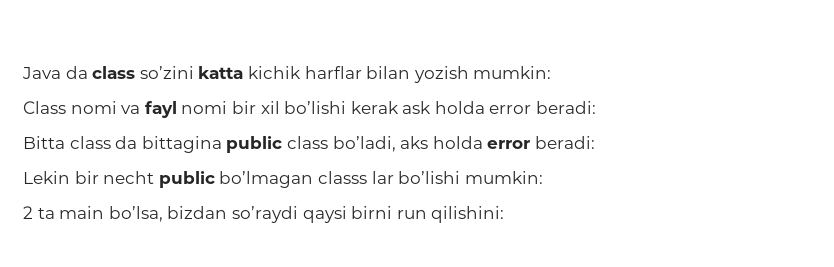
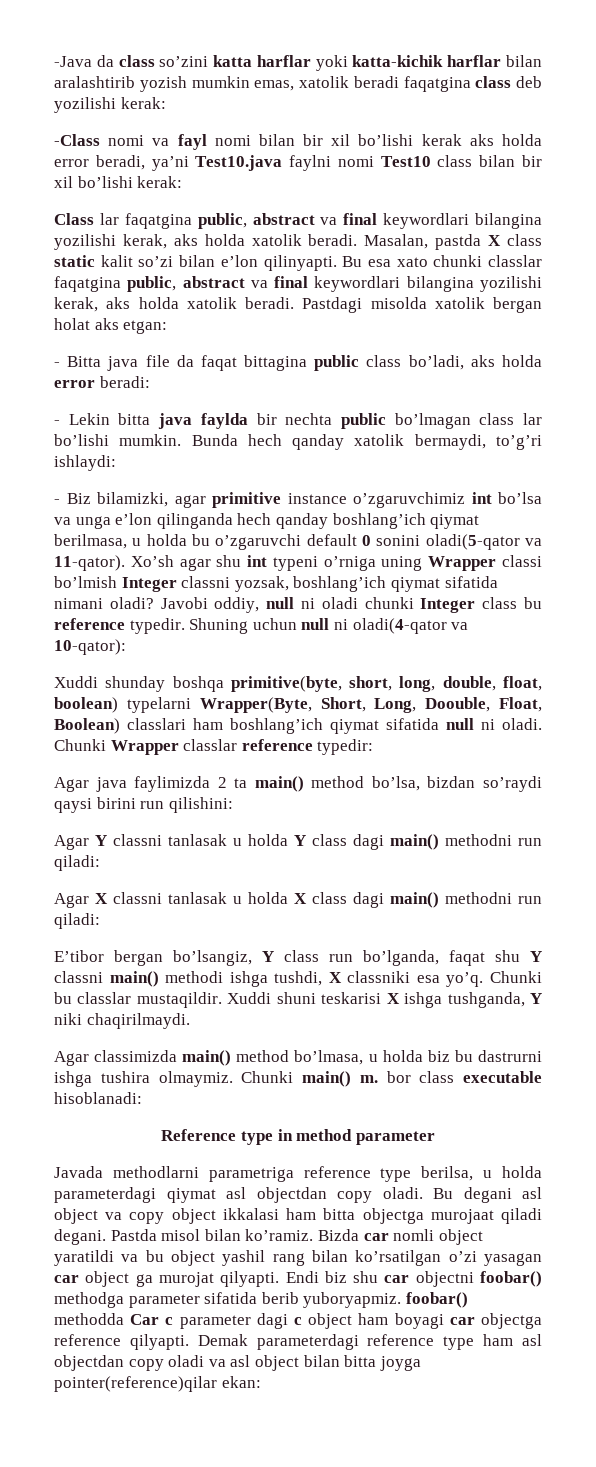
[22,67,61,79] Java -> [54,56,92,67] -Java
[247,66,552,83] [23,101,66,114] kichik harflar bilan yozish mumkin: // Class -> [256,55,542,71] [54,76,542,92] [54,97,166,113] [54,134,100,146] harflar yoki katta-kichik harflar bilan aralashtirib yozish mumkin emas, xatolik beradi faqatgina class deb yozilishi kerak: // -Class
(228, 107) none -> [258,134,295,146] bilan
[402,101,597,114] [23,136,138,149] ask holda error beradi: // Bitta class da -> [469,134,542,146] [54,155,542,171] [54,176,183,188] [54,213,542,229] [54,234,543,250] [54,255,542,271] [54,276,542,292] [54,297,542,313] [54,318,168,334] [54,355,237,371] aks holda error beradi, ya’ni Test10.java faylni nomi Test10 class bilan bir xil bo’lishi kerak: // Class lar faqatgina public, abstract va final keywordlari bilangina yozilishi kerak, aks holda xatolik beradi. Masalan, pastda X class static kalit so’zi bilan e’lon qilinyapti. Bu esa xato chunki classlar faqatgina public, abstract va final keywordlari bilangina yozilishi kerak, aks holda xatolik beradi. Pastdagi misolda xatolik bergan holat aks etgan: // - Bitta java file da faqat
[23,171,155,184] Lekin bir necht -> [54,413,333,429] - Lekin bitta java faylda bir nechta
[317,171,367,184] classs -> [479,413,515,425] class
[464,171,543,184] [23,206,105,219] mumkin: // 2 ta main -> [119,434,542,450] [54,455,116,471] [54,492,542,508] [54,513,480,529] [54,534,542,550] [54,555,542,571] [54,576,498,592] [54,597,542,613] [54,618,469,634] [54,639,126,655] [54,676,542,692] [54,697,542,713] [54,718,542,734] [54,739,374,755] [54,776,365,792] mumkin. Bunda hech qanday xatolik bermaydi, to’g’ri ishlaydi: // - Biz bilamizki, agar primitive instance o’zgaruvchimiz int bo’lsa va unga e’lon qilinganda hech qanday boshlang’ich qiymat berilmasa, u holda bu o’zgaruvchi default 0 sonini oladi(5-qator va 11-qator). Xo’sh agar shu int typeni o’rniga uning Wrapper classi bo’lmish Integer classni yozsak, boshlang’ich qiymat sifatida nimani oladi? Javobi oddiy, null ni oladi chunki Integer class bu reference typedir. Shuning uchun null ni oladi(4-qator va 10-qator): // Xuddi shunday boshqa primitive(byte, short, long, double, float, boolean) typelarni Wrapper(Byte, Short, Long, Doouble, Float, Boolean) classlari ham boshlang’ich qiymat sifatida null ni oladi. Chunki Wrapper classlar reference typedir: // Agar java faylimizda 2 ta main() method
[351,206,393,219] birni -> [96,797,136,809] birini
(505, 214) none -> [54,834,542,850] [54,855,100,871] [54,892,542,908] [54,913,100,929] [54,950,542,966] [54,971,542,987] [54,992,543,1008] [54,1013,190,1029] [54,1050,542,1066] [54,1071,542,1087] [54,1092,142,1104] [161,1129,435,1145] [54,1166,542,1182] [54,1187,542,1203] [54,1208,542,1224] [54,1229,483,1245] [54,1250,542,1266] [54,1271,542,1287] [54,1292,468,1308] [54,1313,542,1329] [54,1334,542,1350] [54,1355,421,1371] [54,1376,261,1392] // Agar Y classni tanlasak u holda Y class dagi main() methodni run qiladi: // Agar X classni tanlasak u holda X class dagi main() methodni run qiladi: // E’tibor bergan bo’lsangiz, Y class run bo’lganda, faqat shu Y classni main() methodi ishga tushdi, X classniki esa yo’q. Chunki bu classlar mustaqildir. Xuddi shuni teskarisi X ishga tushganda, Y niki chaqirilmaydi. // Agar classimizda main() method bo’lmasa, u holda biz bu dastrurni ishga tushira olmaymiz. Chunki main() m. bor class executable hisoblanadi: // Reference type in method parameter // Javada methodlarni parametriga reference type berilsa, u holda parameterdagi qiymat asl objectdan copy oladi. Bu degani asl object va copy object ikkalasi ham bitta objectga murojaat qiladi degani. Pastda misol bilan ko’ramiz. Bizda car nomli object yaratildi va bu object yashil rang bilan ko’rsatilgan o’zi yasagan car object ga murojat qilyapti. Endi biz shu car objectni foobar() methodga parameter sifatida berib yuboryapmiz. foobar() methodda Car c parameter dagi c object ham boyagi car objectga reference qilyapti. Demak parameterdagi reference type ham asl objectdan copy oladi va asl object bilan bitta joyga pointer(reference)qilar ekan:

